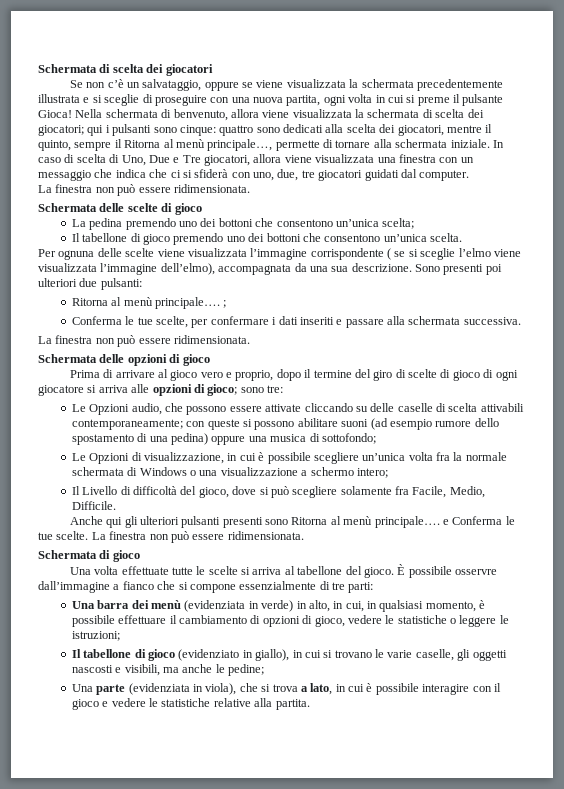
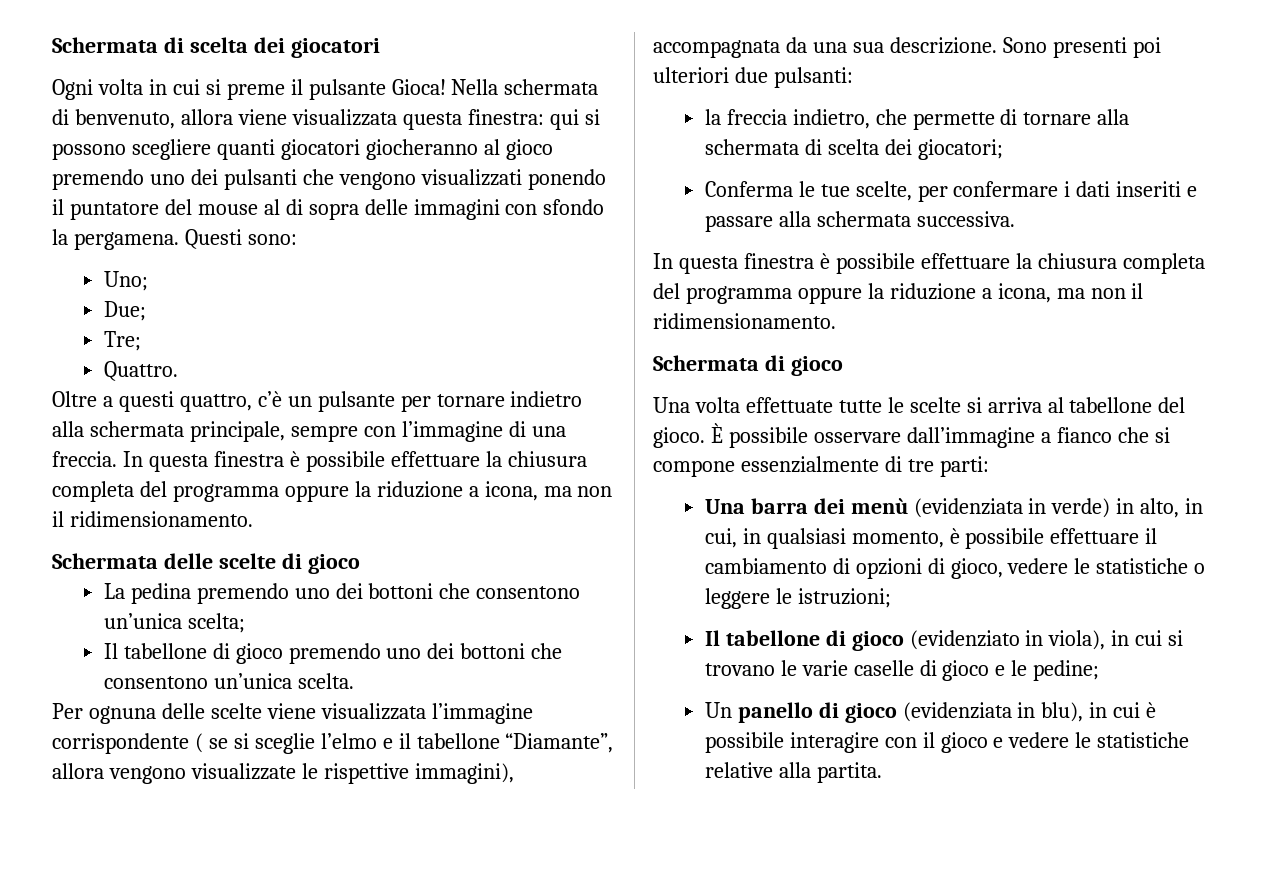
[69,79,503,91] [38,94,346,106] Se non c’è un salvataggio, oppure se viene visualizzata la schermata precedentemente illustrata e si sceglie di proseguire con una nuova partita, ogni -> [52,79,93,100] Ogni
[355,109,484,118] [38,124,493,136] [38,139,504,151] [38,154,474,166] [38,169,470,181] [38,184,250,196] la schermata di scelta dei giocatori; qui i pulsanti sono cinque: quattro sono dedicati alla scelta dei giocatori, mentre il quinto, sempre il Ritorna al menù principale…, permette di tornare alla schermata iniziale. In caso di scelta di Uno, Due e Tre giocatori, allora viene visualizzata una finestra con un messaggio che indica che ci si sfiderà con uno, due, tre giocatori guidati dal computer. // La finestra non può essere ridimensionata. -> [402,109,600,130] [52,139,553,160] [52,169,606,190] [52,199,605,220] [52,229,297,250] [103,271,148,291] [103,301,146,321] [103,331,141,351] [103,361,178,381] [52,391,583,412] [52,421,566,442] [52,451,587,472] [52,481,613,502] [52,511,253,527] questa finestra: qui si possono scegliere quanti giocatori giocheranno al gioco premendo uno dei pulsanti che vengono visualizzati ponendo il puntatore del mouse al di sopra delle immagini con sfondo la pergamena. Questi sono: // Uno; // Due; // Tre; // Quattro. // Oltre a questi quattro, c’è un pulsante per tornare indietro alla schermata principale, sempre con l’immagine di una freccia. In questa finestra è possibile effettuare la chiusura completa del programma oppure la riduzione a icona, ma non il ridimensionamento.
[493,249,521,257] [38,263,215,275] viene visualizzata l’immagine dell’elmo), -> [382,733,614,753] [52,763,514,784] e il tabellone “Diamante”, allora vengono visualizzate le rispettive immagini),
[71,297,227,309] Ritorna al menù principale…. ; -> [704,109,1130,130] [704,139,1003,160] la freccia indietro, che permette di tornare alla schermata di scelta dei giocatori;
[38,335,250,347] [38,354,210,366] [69,369,518,381] [38,384,283,396] [71,403,524,415] [71,418,499,430] [71,433,376,445] [71,452,507,464] [71,467,388,478] [71,486,485,498] [71,501,116,510] [69,516,515,528] [38,531,304,543] La finestra non può essere ridimensionata. // Schermata delle opzioni di gioco // Prima di arrivare al gioco vero e proprio, dopo il termine del giro di scelte di gioco di ogni giocatore si arriva alle opzioni di gioco; sono tre: // Le Opzioni audio, che possono essere attivate cliccando su delle caselle di scelta attivabili contemporaneamente; con queste si possono abilitare suoni (ad esempio rumore dello spostamento di una pedina) oppure una musica di sottofondo; // Le Opzioni di visualizzazione, in cui è possibile scegliere un’unica volta fra la normale schermata di Windows o una visualizzazione a schermo intero; // Il Livello di difficoltà del gioco, dove si può scegliere solamente fra Facile, Medio, Difficile. // Anche qui gli ulteriori pulsanti presenti sono Ritorna al menù principale…. e Conferma le tue scelte. La finestra non può essere ridimensionata. -> [653,253,1205,274] [653,283,1144,304] [653,313,836,329] In questa finestra è possibile effettuare la chiusura completa del programma oppure la riduzione a icona, ma non il ridimensionamento.
[455,569,498,575] osservre -> [813,432,901,443] osservare
[255,649,290,661] giallo), -> [1048,630,1106,650] viola),
[415,649,507,661] [71,664,265,676] [71,683,333,695] caselle, gli oggetti nascosti e visibili, ma anche le pedine; // Una parte (evidenziata in viola), che si trova a lato, -> [853,660,1100,681] [704,702,1084,723] caselle di gioco e le pedine; // Un panello di gioco (evidenziata in blu),

